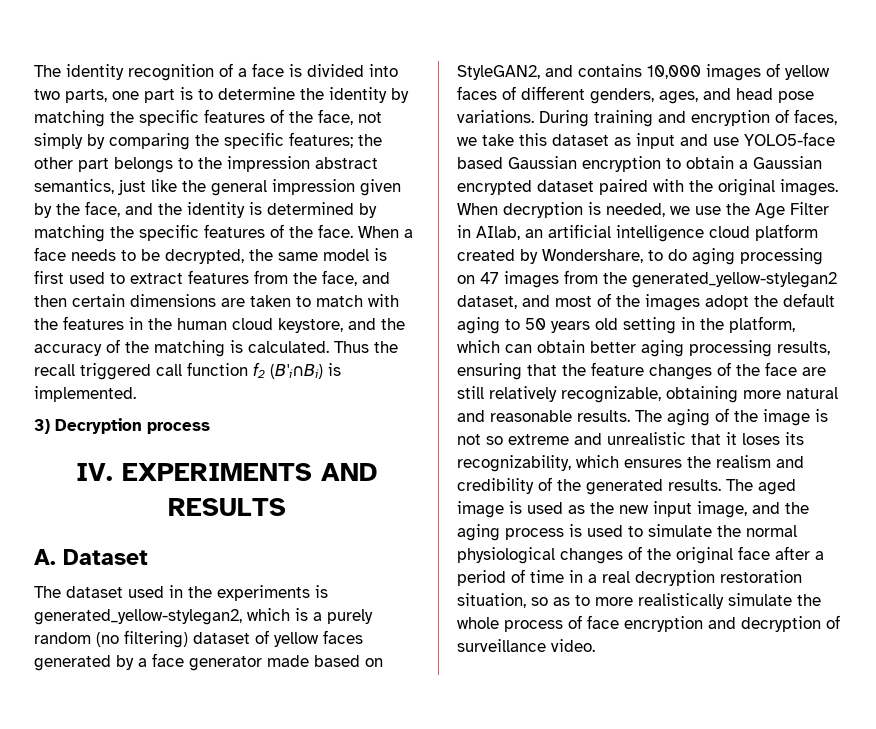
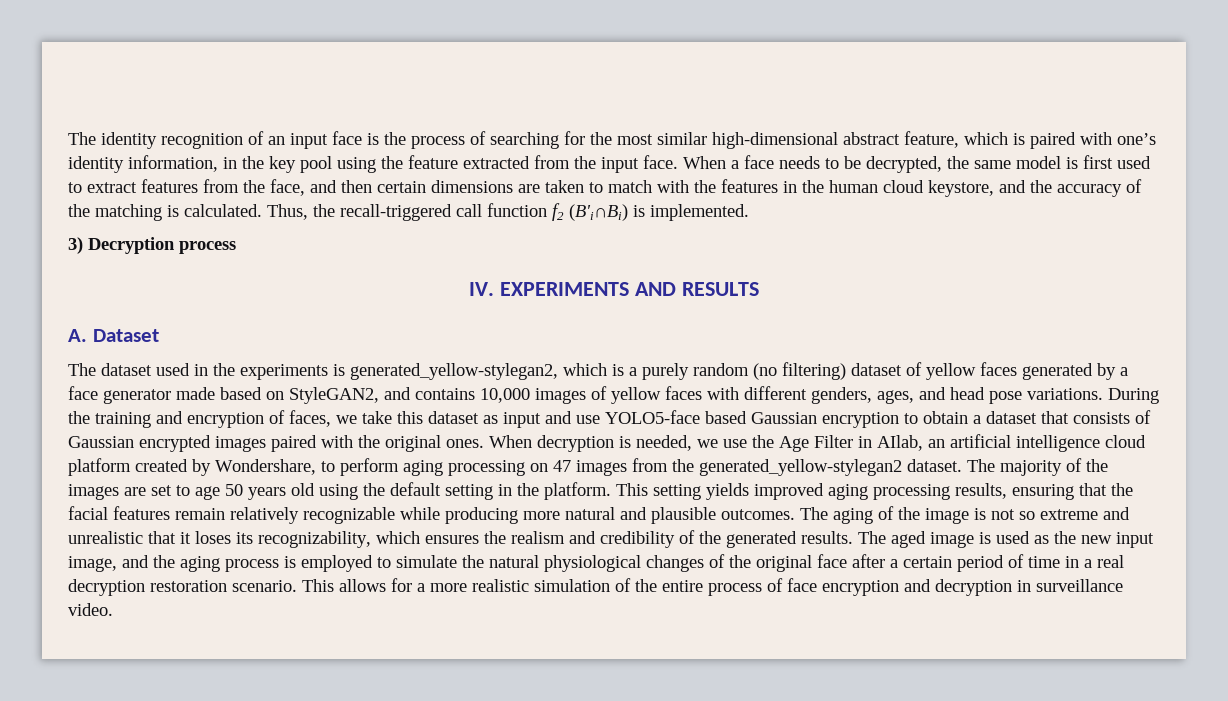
[238,63,398,77] [34,87,409,103] [34,109,382,127] [34,132,382,150] [34,156,378,173] [34,179,401,196] [34,201,377,218] [34,224,313,242] a face is divided into two parts, one part is to determine the identity by matching the specific features of the face, not simply by comparing the specific features; the other part belongs to the impression abstract semantics, just like the general impression given by the face, and the identity is determined by matching the specific features of the -> [268,131,1156,149] [68,155,639,173] an input face is the process of searching for the most similar high-dimensional abstract feature, which is paired with one’s identity information, in the key pool using the feature extracted from the input
[334,341,398,353] [34,363,151,380] Thus the recall triggered -> [267,204,452,221] Thus, the recall-triggered
[502,86,516,100] of -> [707,387,739,400] with
(589, 118) none -> [68,411,90,424] the
(748, 164) none -> [986,410,1151,424] dataset that consists of
[537,180,594,192] dataset -> [215,436,266,452] images
[780,179,838,196] images. -> [446,439,484,448] ones.
[668,249,687,261] do -> [340,458,399,476] perform
[457,293,835,311] [457,316,795,334] [457,340,636,353] dataset, and most of the images adopt the default aging to 50 years old setting in the platform, which can obtain better -> [907,458,1108,476] [68,482,824,500] dataset. The majority of the images are set to age 50 years old using the default setting in the platform. This setting yields improved
[591,362,826,380] [457,386,738,403] feature changes of the face are still relatively recognizable, obtaining -> [68,506,518,524] facial features remain relatively recognizable while producing
[490,410,630,422] reasonable results. -> [651,507,795,524] plausible outcomes.
[587,525,623,537] used -> [301,555,373,572] employed
[746,525,797,537] normal -> [489,555,539,568] natural
(824, 555) none -> [903,556,952,568] certain
[457,593,821,609] [457,617,499,629] situation, so as to more realistically simulate the whole -> [232,578,703,592] scenario. This allows for a more realistic simulation of the entire
[826,615,840,629] of -> [1017,580,1031,592] in

